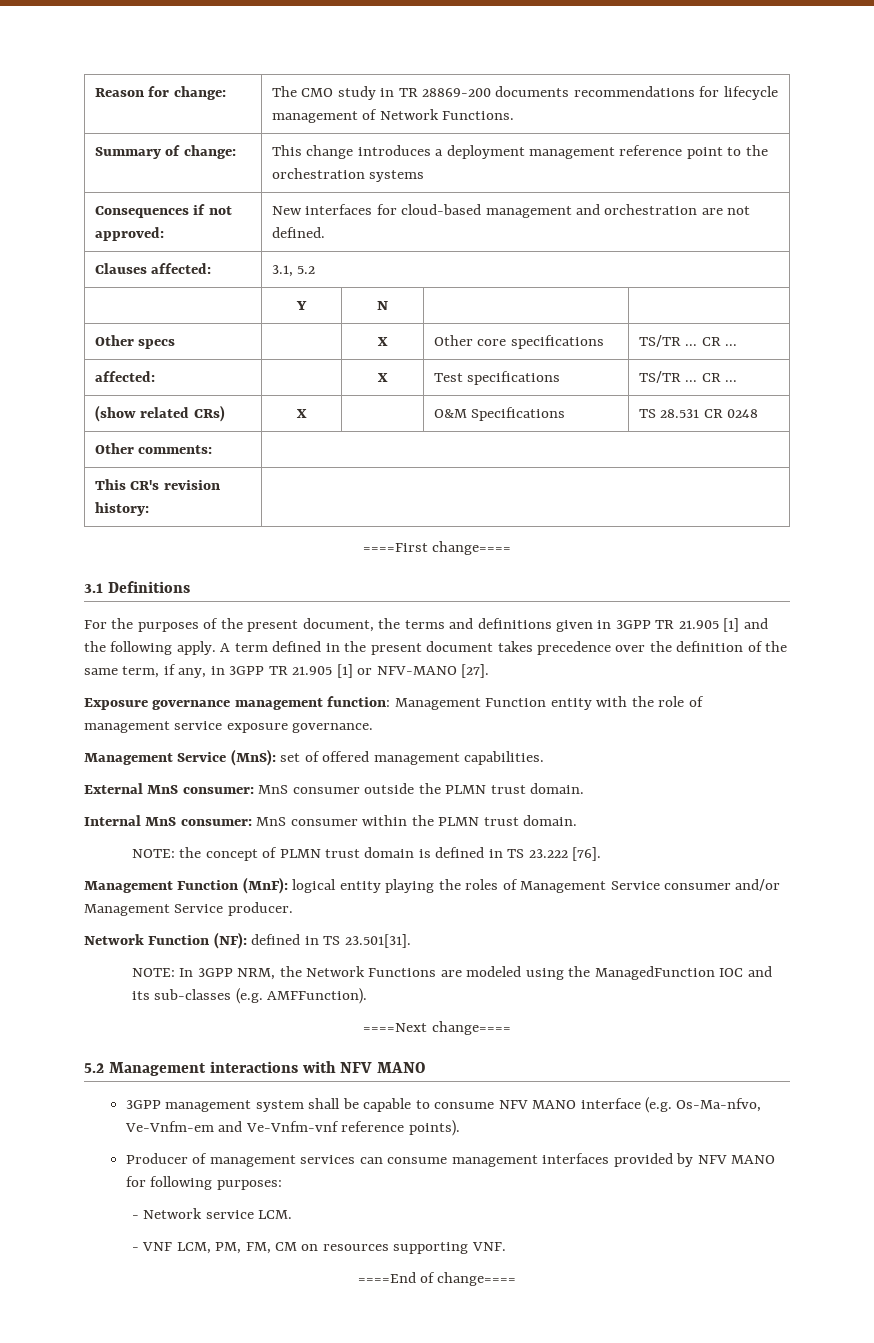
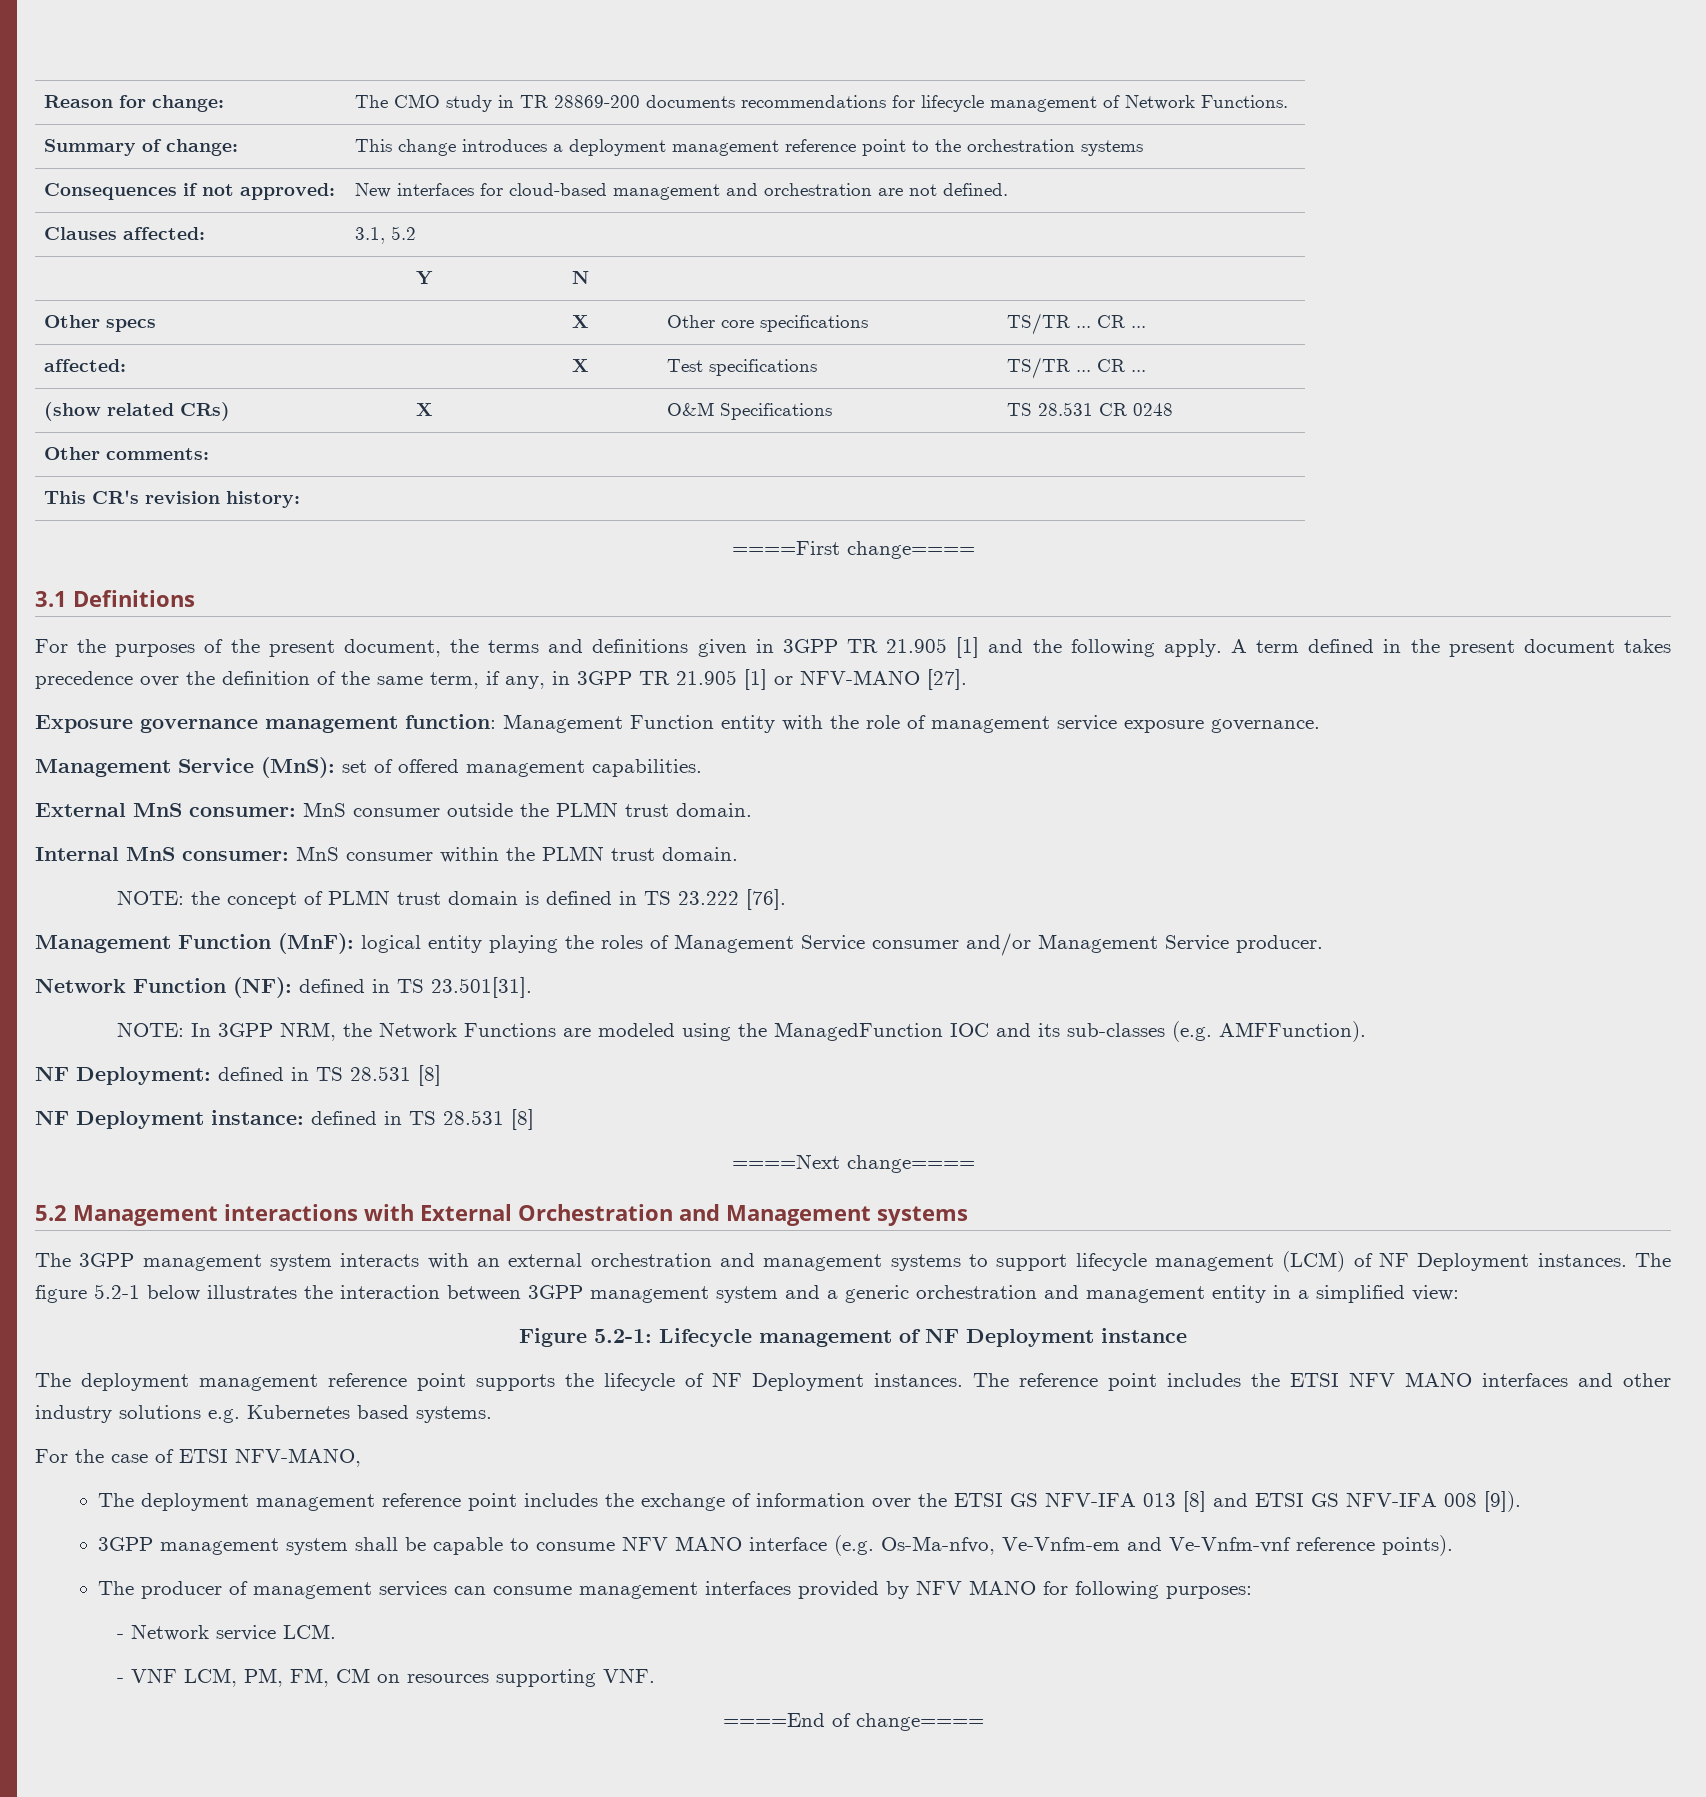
(368, 996) none -> [35,1065,441,1086] [35,1109,534,1130] // NF Deployment: defined in TS 28.531 [8] // NF Deployment instance: defined in TS 28.531 [8]
[340,1062,426,1073] NFV MANO -> [420,1204,968,1226] [35,1251,1671,1272] [35,1284,1459,1303] [519,1328,1187,1347] [35,1372,1671,1391] [35,1405,492,1423] [35,1448,361,1467] [98,1491,1522,1512] External Orchestration and Management systems // The 3GPP management system interacts with an external orchestration and management systems to support lifecycle management (LCM) of NF Deployment instances. The figure 5.2-1 below illustrates the interaction between 3GPP management system and a generic orchestration and management entity in a simplified view: // Figure 5.2-1: Lifecycle management of NF Deployment instance // The deployment management reference point supports the lifecycle of NF Deployment instances. The reference point includes the ETSI NFV MANO interfaces and other industry solutions e.g. Kubernetes based systems. // For the case of ETSI NFV-MANO, // The deployment management reference point includes the exchange of information over the ETSI GS NFV-IFA 013 [8] and ETSI GS NFV-IFA 008 [9]).
[126,1153,189,1164] Producer -> [98,1581,223,1599] The producer

